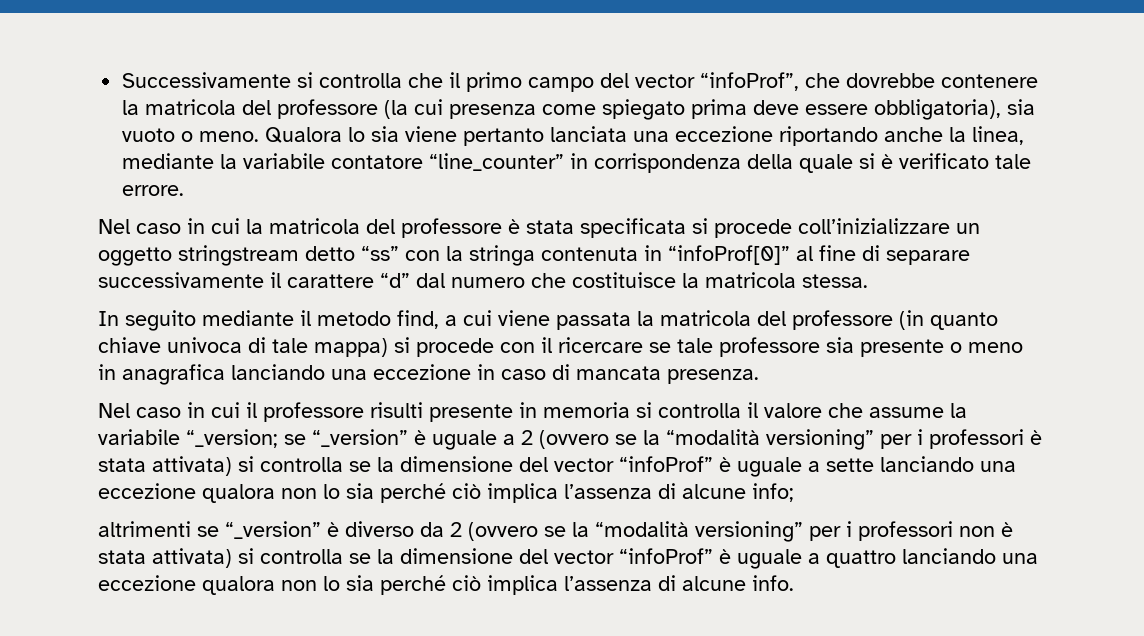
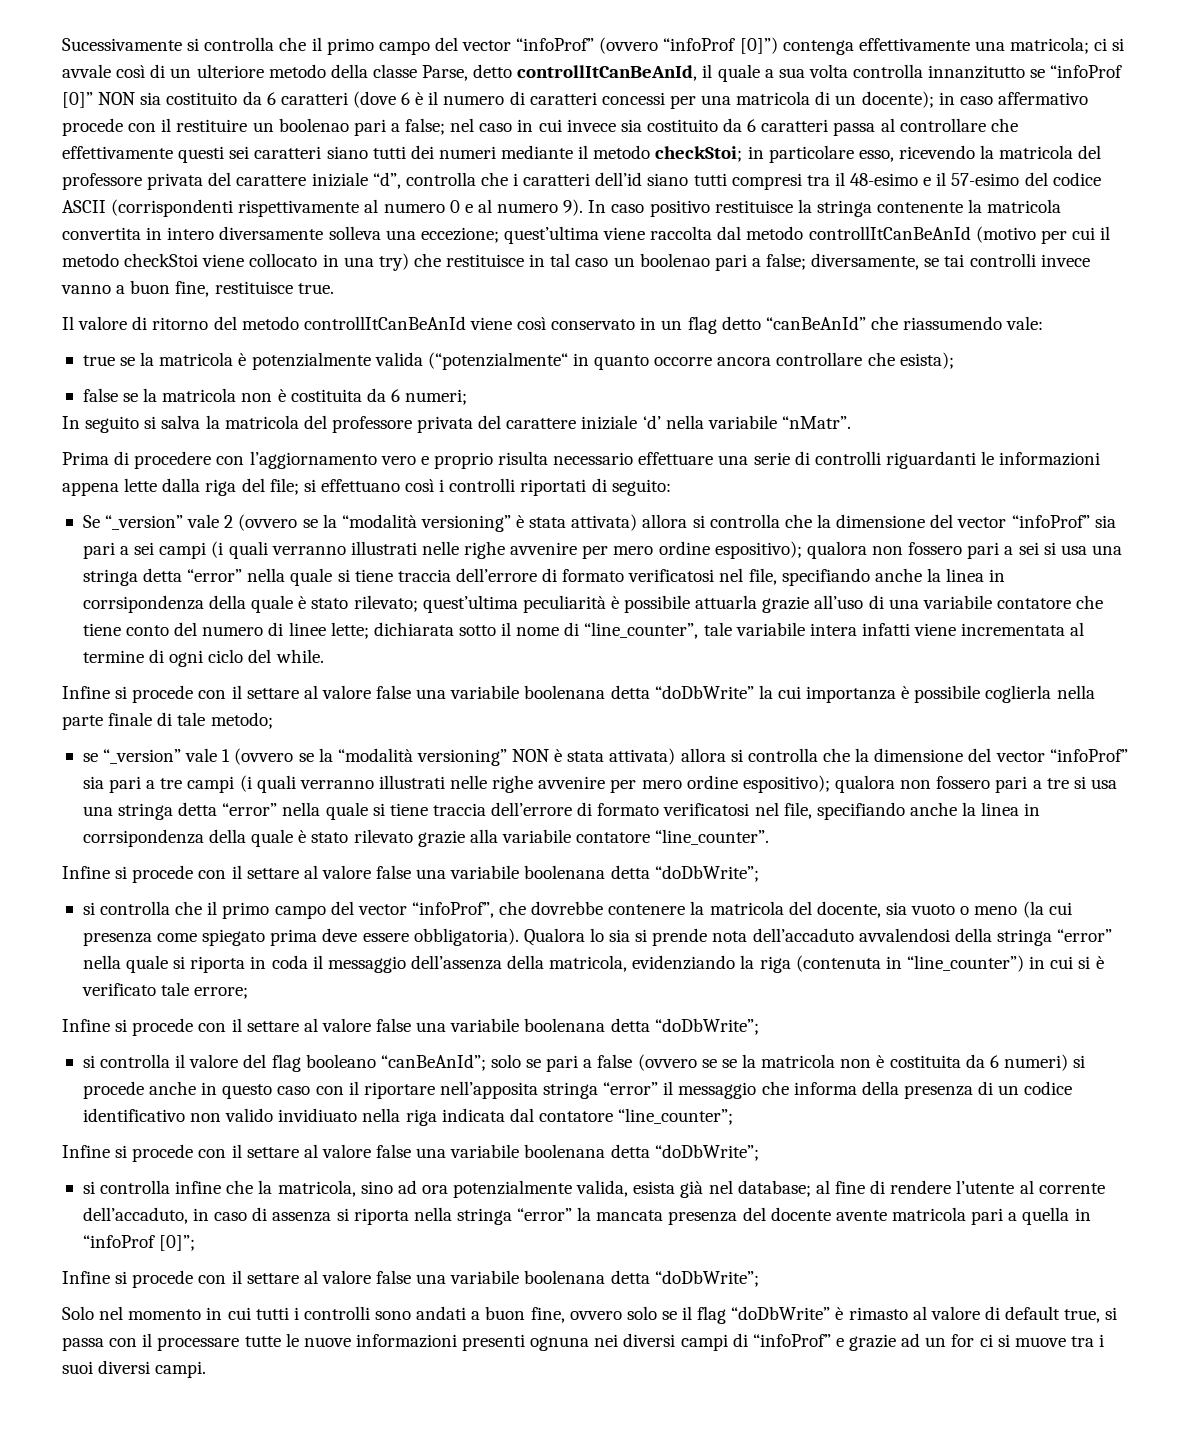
[122,72,292,88] Successivamente -> [62,37,1125,55] [62,64,1123,82] [62,91,1088,109] [62,118,1018,136] [62,145,1102,163] [62,172,1101,190] [62,199,1062,217] [62,226,1111,244] [62,253,1090,271] [61,280,334,297] [62,316,1044,334] [82,352,954,370] [82,388,468,405] [62,415,851,433] [62,451,1101,469] [62,478,671,496] [82,514,1116,532] [82,541,1122,559] [82,568,1006,586] [82,595,1104,613] [82,622,1085,639] [82,649,324,667] [62,685,1095,703] [62,712,273,730] [82,748,1128,766] [82,775,1117,793] [82,802,1041,820] [82,829,770,847] [62,865,759,883] Sucessivamente si controlla che il primo campo del vector “infoProf” (ovvero “infoProf [0]”) contenga effettivamente una matricola; ci si avvale così di un ulteriore metodo della classe Parse, detto controllItCanBeAnId, il quale a sua volta controlla innanzitutto se “infoProf [0]” NON sia costituito da 6 caratteri (dove 6 è il numero di caratteri concessi per una matricola di un docente); in caso affermativo procede con il restituire un boolenao pari a false; nel caso in cui invece sia costituito da 6 caratteri passa al controllare che effettivamente questi sei caratteri siano tutti dei numeri mediante il metodo checkStoi; in particolare esso, ricevendo la matricola del professore privata del carattere iniziale “d”, controlla che i caratteri dell’id siano tutti compresi tra il 48-esimo e il 57-esimo del codice ASCII (corrispondenti rispettivamente al numero 0 e al numero 9). In caso positivo restituisce la stringa contenente la matricola convertita in intero diversamente solleva una eccezione; quest’ultima viene raccolta dal metodo controllItCanBeAnId (motivo per cui il metodo checkStoi viene collocato in una try) che restituisce in tal caso un boolenao pari a false; diversamente, se tai controlli invece vanno a buon fine, restituisce true. // Il valore di ritorno del metodo controllItCanBeAnId viene così conservato in un flag detto “canBeAnId” che riassumendo vale: // true se la matricola è potenzialmente valida (“potenzialmente“ in quanto occorre ancora controllare che esista); // false se la matricola non è costituita da 6 numeri; // In seguito si salva la matricola del professore privata del carattere iniziale ‘d’ nella variabile “nMatr”. // Prima di procedere con l’aggiornamento vero e proprio risulta necessario effettuare una serie di controlli riguardanti le informazioni appena lette dalla riga del file; si effettuano così i controlli riportati di seguito: // Se “_version” vale 2 (ovvero se la “modalità versioning” è stata attivata) allora si controlla che la dimensione del vector “infoProf” sia pari a sei campi (i quali verranno illustrati nelle righe avvenire per mero ordine espositivo); qualora non fossero pari a sei si usa una stringa detta “error” nella quale si tiene traccia dell’errore di formato verificatosi nel file, specifiando anche la linea in corrsipondenza della quale è stato rilevato; quest’ultima peculiarità è possibile attuarla grazie all’uso di una variabile contatore che tiene conto del numero di linee lette; dichiarata sotto il nome di “line_counter”, tale variabile intera infatti viene incrementata al termine di ogni ciclo del while. // Infine si procede con il settare al valore false una variabile boolenana detta “doDbWrite” la cui importanza è possibile coglierla nella parte finale di tale metodo; // se “_version” vale 1 (ovvero se la “modalità versioning” NON è stata attivata) allora si controlla che la dimensione del vector “infoProf” sia pari a tre campi (i quali verranno illustrati nelle righe avvenire per mero ordine espositivo); qualora non fossero pari a tre si usa una stringa detta “error” nella quale si tiene traccia dell’errore di formato verificatosi nel file, specifiando anche la linea in corrsipondenza della quale è stato rilevato grazie alla variabile contatore “line_counter”. // Infine si procede con il settare al valore false una variabile boolenana detta “doDbWrite”; //
[277,99,379,119] professore -> [816,901,1018,918] docente, sia vuoto o meno
[874,99,1036,120] [122,126,1025,146] [122,153,1032,173] [122,185,185,196] [98,218,980,238] [98,245,970,266] [98,272,868,288] [98,310,998,331] [98,337,1023,357] [98,364,759,385] [98,402,967,422] [98,429,1042,450] [98,456,1016,477] [98,483,794,503] [98,521,1013,542] [98,548,1038,569] [98,575,794,595] obbligatoria), sia vuoto o meno. Qualora lo sia viene pertanto lanciata una eccezione riportando anche la linea, mediante la variabile contatore “line_counter” in corrispondenza della quale si è verificato tale errore. // Nel caso in cui la matricola del professore è stata specificata si procede coll’inizializzare un oggetto stringstream detto “ss” con la stringa contenuta in “infoProf[0]” al fine di separare successivamente il carattere “d” dal numero che costituisce la matricola stessa. // In seguito mediante il metodo find, a cui viene passata la matricola del professore (in quanto chiave univoca di tale mappa) si procede con il ricercare se tale professore sia presente o meno in anagrafica lanciando una eccezione in caso di mancata presenza. // Nel caso in cui il professore risulti presente in memoria si controlla il valore che assume la variabile “_version; se “_version” è uguale a 2 (ovvero se la “modalità versioning” per i professori è stata attivata) si controlla se la dimensione del vector “infoProf” è uguale a sette lanciando una eccezione qualora non lo sia perché ciò implica l’assenza di alcune info; // altrimenti se “_version” è diverso da 2 (ovvero se la “modalità versioning” per i professori non è stata attivata) si controlla se la dimensione del vector “infoProf” è uguale a quattro lanciando una eccezione qualora non lo sia perché ciò implica l’assenza di alcune info. -> [413,928,1113,946] [82,955,1104,973] [81,982,249,999] [62,1018,759,1036] [82,1054,1086,1072] [82,1081,1073,1099] [82,1108,734,1126] [62,1144,759,1162] [82,1180,1105,1198] [82,1207,1091,1225] [82,1235,196,1251] [62,1270,759,1288] [62,1306,1118,1324] [62,1333,1105,1351] [62,1360,207,1378] obbligatoria). Qualora lo sia si prende nota dell’accaduto avvalendosi della stringa “error” nella quale si riporta in coda il messaggio dell’assenza della matricola, evidenziando la riga (contenuta in “line_counter”) in cui si è verificato tale errore; // Infine si procede con il settare al valore false una variabile boolenana detta “doDbWrite”; // si controlla il valore del flag booleano “canBeAnId”; solo se pari a false (ovvero se se la matricola non è costituita da 6 numeri) si procede anche in questo caso con il riportare nell’apposita stringa “error” il messaggio che informa della presenza di un codice identificativo non valido invidiuato nella riga indicata dal contatore “line_counter”; // Infine si procede con il settare al valore false una variabile boolenana detta “doDbWrite”; // si controlla infine che la matricola, sino ad ora potenzialmente valida, esista già nel database; al fine di rendere l’utente al corrente dell’accaduto, in caso di assenza si riporta nella stringa “error” la mancata presenza del docente avente matricola pari a quella in “infoProf [0]”; // Infine si procede con il settare al valore false una variabile boolenana detta “doDbWrite”; // Solo nel momento in cui tutti i controlli sono andati a buon fine, ovvero solo se il flag “doDbWrite” è rimasto al valore di default true, si passa con il processare tutte le nuove informazioni presenti ognuna nei diversi campi di “infoProf” e grazie ad un for ci si muove tra i suoi diversi campi.

